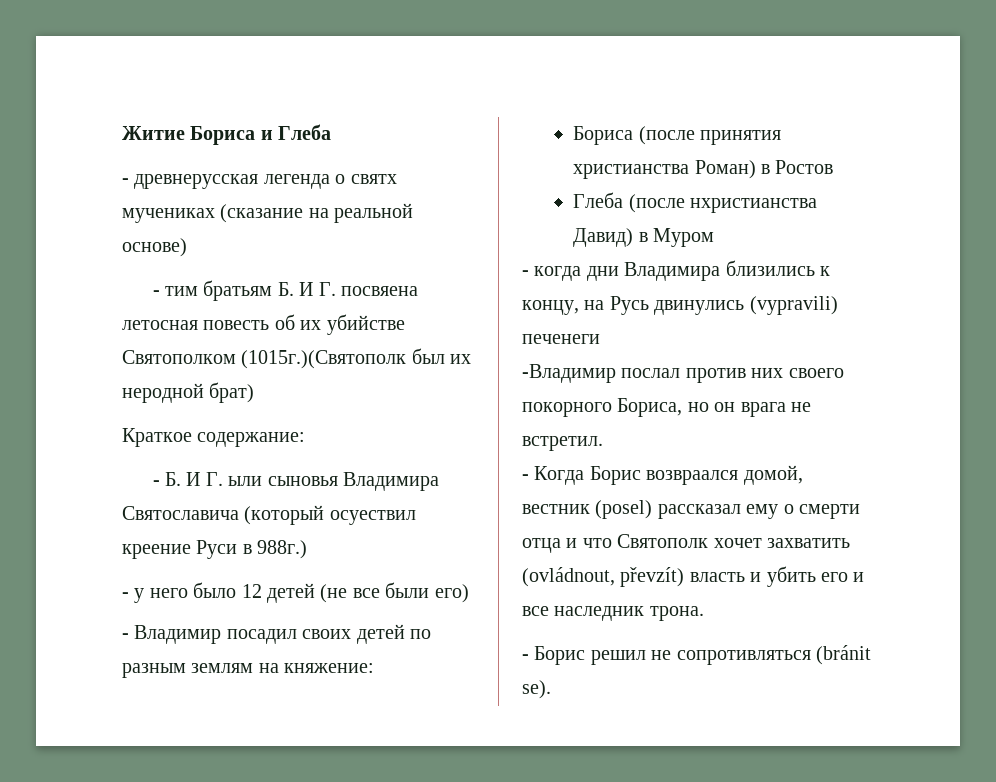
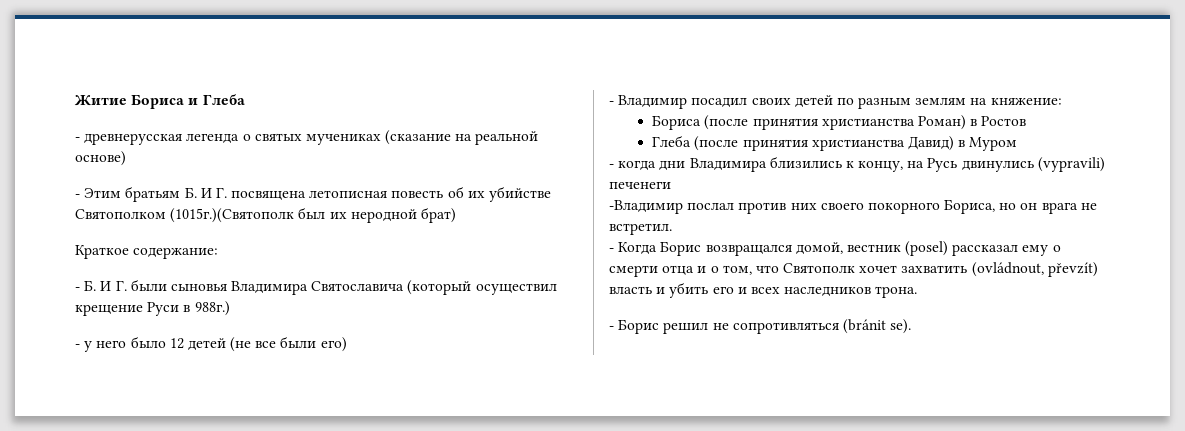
[350,174,397,184] святх -> [254,133,302,141] святых
[164,286,198,296] тим -> [84,188,122,198] Этим
[340,286,418,296] [122,320,198,330] посвяена летосная -> [231,190,388,201] посвящена летописная
[228,476,263,486] ыли -> [130,279,167,291] были
[329,510,416,525] [122,544,191,559] осуествил креение -> [475,283,557,295] [75,304,143,316] осуществил крещение
[689,198,817,213] нхристианства -> [742,139,905,151] принятия христианства
[646,470,739,485] возвраался -> [705,244,792,256] возвращался
(578, 543) none -> [710,265,752,275] о том,
[522,606,645,621] все наследник -> [750,287,872,297] всех наследников

